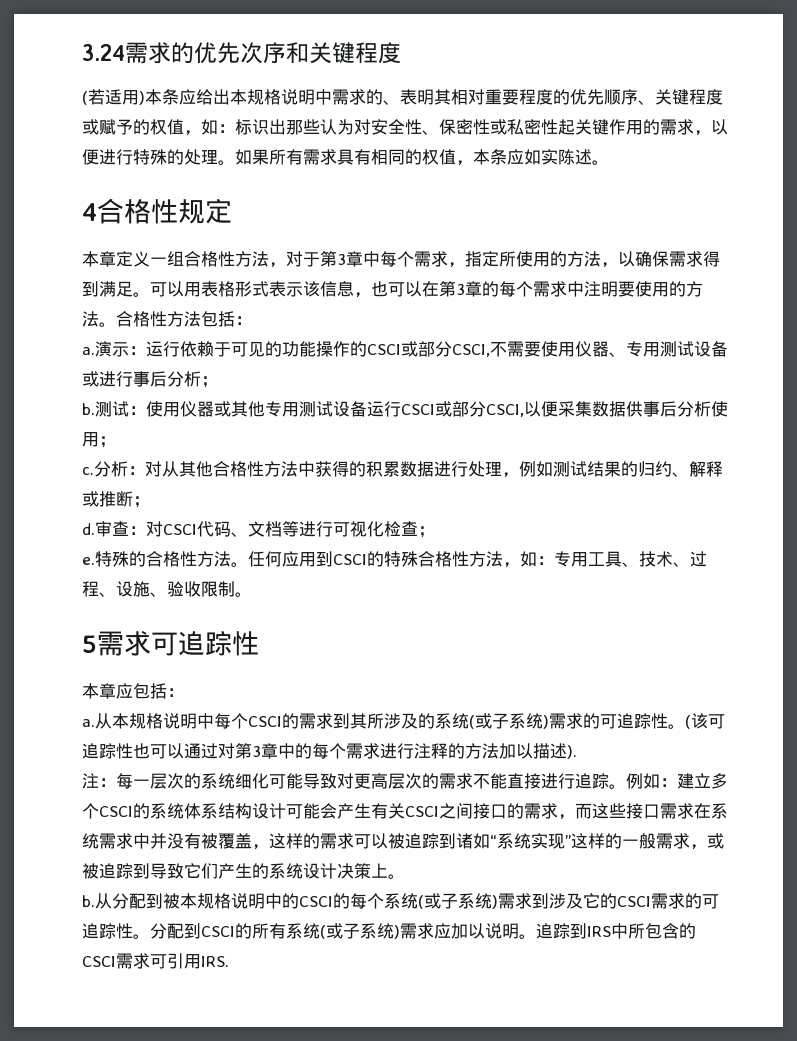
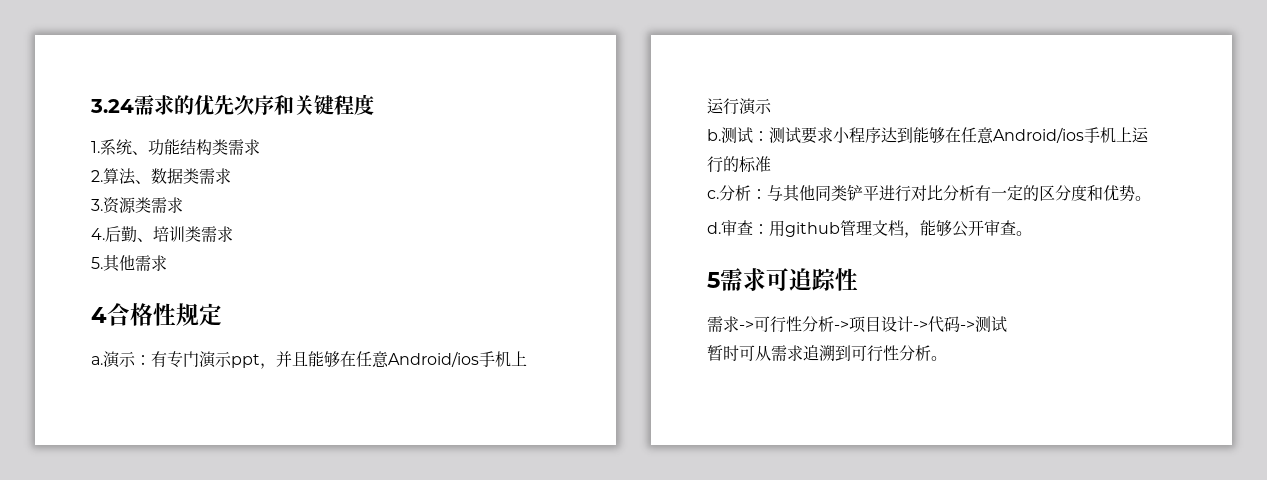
[82,89,723,105] [82,119,728,136] [82,149,609,166] [82,198,232,224] [82,251,720,268] [82,281,703,298] [82,311,252,327] [82,341,728,357] [82,371,218,388] [82,401,728,417] [82,432,116,448] [82,461,723,478] [82,491,150,508] [82,521,435,538] [82,551,707,568] [82,581,235,597] (若适用)本条应给出本规格说明中需求的、表明其相对重要程度的优先顺序、关键程度或赋予的权值，如：标识出那些认为对安全性、保密性或私密性起关键作用的需求，以便进行特殊的处理。如果所有需求具有相同的权值，本条应如实陈述。 // 4合格性规定 // 本章定义一组合格性方法，对于第3章中每个需求，指定所使用的方法，以确保需求得到满足。可以用表格形式表示该信息，也可以在第3章的每个需求中注明要使用的方法。合格性方法包括： // a.演示：运行依赖于可见的功能操作的CSCI或部分CSCI,不需要使用仪器、专用测试设备或进行事后分析； // b.测试：使用仪器或其他专用测试设备运行CSCI或部分CSCI,以便采集数据供事后分析使用； // c.分析：对从其他合格性方法中获得的积累数据进行处理，例如测试结果的归约、解释或推断； // d.审查：对CSCI代码、文档等进行可视化检查； // e.特殊的合格性方法。任何应用到CSCI的特殊合格性方法，如：专用工具、技术、过程、设施、验收限制 -> [91,139,260,156] [91,168,231,185] [91,197,183,214] [91,226,233,242] [91,255,167,272] [91,303,222,326] [91,351,527,369] [707,98,772,115] [707,127,1149,144] [707,156,771,173] [707,185,1151,202] [707,219,1016,238] 1.系统、功能结构类需求 // 2.算法、数据类需求 // 3.资源类需求 // 4.后勤、培训类需求 // 5.其他需求 // 4合格性规定 // a.演示：有专门演示ppt，并且能够在任意Android/ios手机上运行演示 // b.测试：测试要求小程序达到能够在任意Android/ios手机上运行的标准 // c.分析：与其他同类铲平进行对比分析有一定的区分度和优势。 // d.审查：用github管理文档，能够公开审查
[82,683,184,699] [82,713,725,729] [82,743,577,759] [82,773,728,789] [82,803,728,820] [82,833,724,850] [82,863,405,879] [82,893,719,909] [82,923,696,939] [82,953,229,969] 本章应包括： // a.从本规格说明中每个CSCI的需求到其所涉及的系统(或子系统)需求的可追踪性。(该可追踪性也可以通过对第3章中的每个需求进行注释的方法加以描述). // 注：每一层次的系统细化可能导致对更高层次的需求不能直接进行追踪。例如：建立多个CSCI的系统体系结构设计可能会产生有关CSCI之间接口的需求，而这些接口需求在系统需求中并没有被覆盖，这样的需求可以被追踪到诸如“系统实现”这样的一般需求，或被追踪到导致它们产生的系统设计决策上。 // b.从分配到被本规格说明中的CSCI的每个系统(或子系统)需求到涉及它的CSCI需求的可追踪性。分配到CSCI的所有系统(或子系统)需求应加以说明。追踪到IRS中所包含的CSCI需求可引用IRS. -> [707,316,1007,333] [707,345,947,362] 需求->可行性分析->项目设计->代码->测试 // 暂时可从需求追溯到可行性分析。

